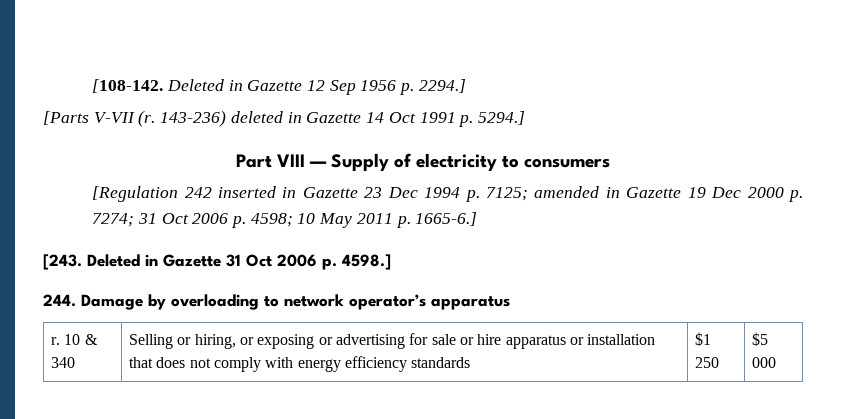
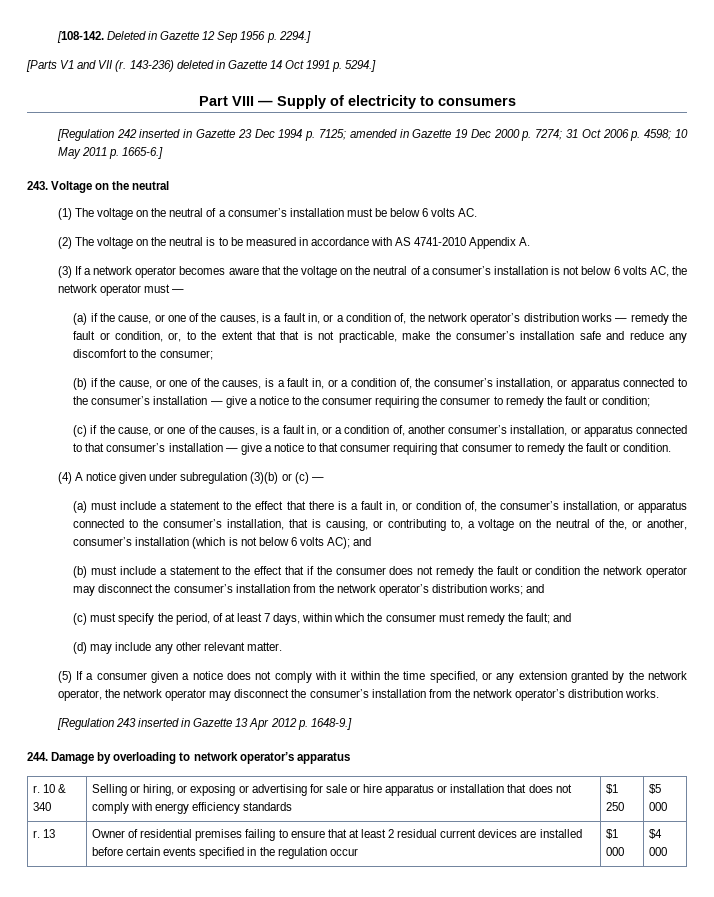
[93,112,135,123] V-VII -> [60,60,114,69] V1 and VII
[43,254,391,270] [243. Deleted in Gazette 31 Oct 2006 p. 4598.] -> [27,181,170,193] [57,208,478,220] [57,237,531,249] [57,266,687,278] [57,284,185,296] [73,313,687,325] [73,331,688,343] [73,349,213,360] [73,378,687,390] [73,396,651,408] [73,425,688,437] [73,443,672,455] [57,472,324,484] [73,501,688,513] [73,519,688,531] [73,537,372,549] [73,566,688,578] [73,584,545,596] [73,613,572,625] [73,642,282,654] [57,671,688,683] [57,689,660,701] [56,718,352,730] 243. Voltage on the neutral // (1) The voltage on the neutral of a consumer’s installation must be below 6 volts AC. // (2) The voltage on the neutral is to be measured in accordance with AS 4741-2010 Appendix A. // (3) If a network operator becomes aware that the voltage on the neutral of a consumer’s installation is not below 6 volts AC, the network operator must — // (a) if the cause, or one of the causes, is a fault in, or a condition of, the network operator’s distribution works — remedy the fault or condition, or, to the extent that that is not practicable, make the consumer’s installation safe and reduce any discomfort to the consumer; // (b) if the cause, or one of the causes, is a fault in, or a condition of, the consumer’s installation, or apparatus connected to the consumer’s installation — give a notice to the consumer requiring the consumer to remedy the fault or condition; // (c) if the cause, or one of the causes, is a fault in, or a condition of, another consumer’s installation, or apparatus connected to that consumer’s installation — give a notice to that consumer requiring that consumer to remedy the fault or condition. // (4) A notice given under subregulation (3)(b) or (c) — // (a) must include a statement to the effect that there is a fault in, or condition of, the consumer’s installation, or apparatus connected to the consumer’s installation, that is causing, or contributing to, a voltage on the neutral of the, or another, consumer’s installation (which is not below 6 volts AC); and // (b) must include a statement to the effect that if the consumer does not remedy the fault or condition the network operator may disconnect the consumer’s installation from the network operator’s distribution works; and // (c) must specify the period, of at least 7 days, within which the consumer must remedy the fault; and // (d) may include any other relevant matter. // (5) If a consumer given a notice does not comply with it within the time specified, or any extension granted by the network operator, the network operator may disconnect the consumer’s installation from the network operator’s distribution works. // [Regulation 243 inserted in Gazette 13 Apr 2012 p. 1648-9.]
(777, 362) none -> [33,829,56,838] [92,829,582,841] [92,847,358,859] [606,829,619,839] [606,847,625,856] [649,829,663,839] [649,847,668,856] // r. 13 | Owner of residential premises failing to ensure that at least 2 residual current devices are installed before certain events specified in the regulation occur | $1 000 | $4 000

